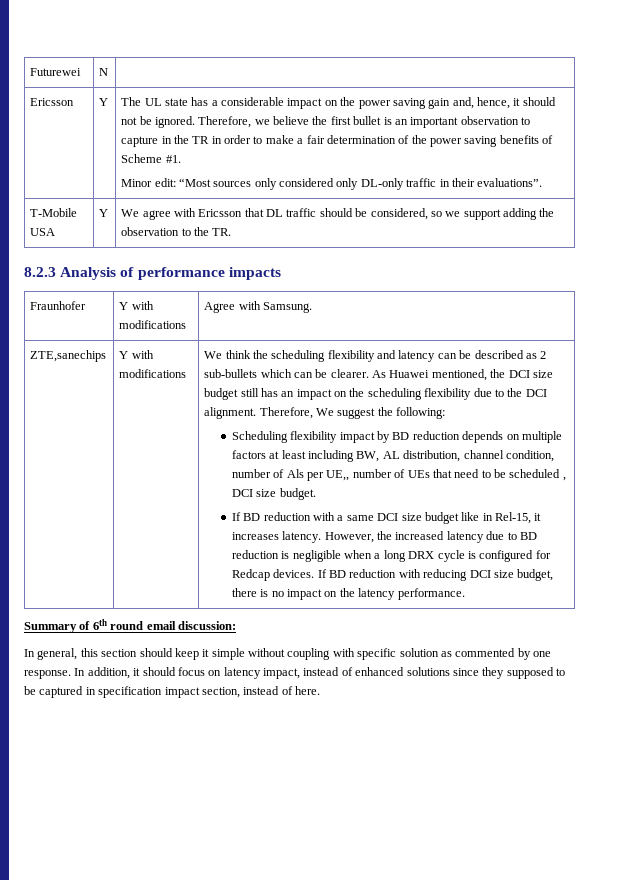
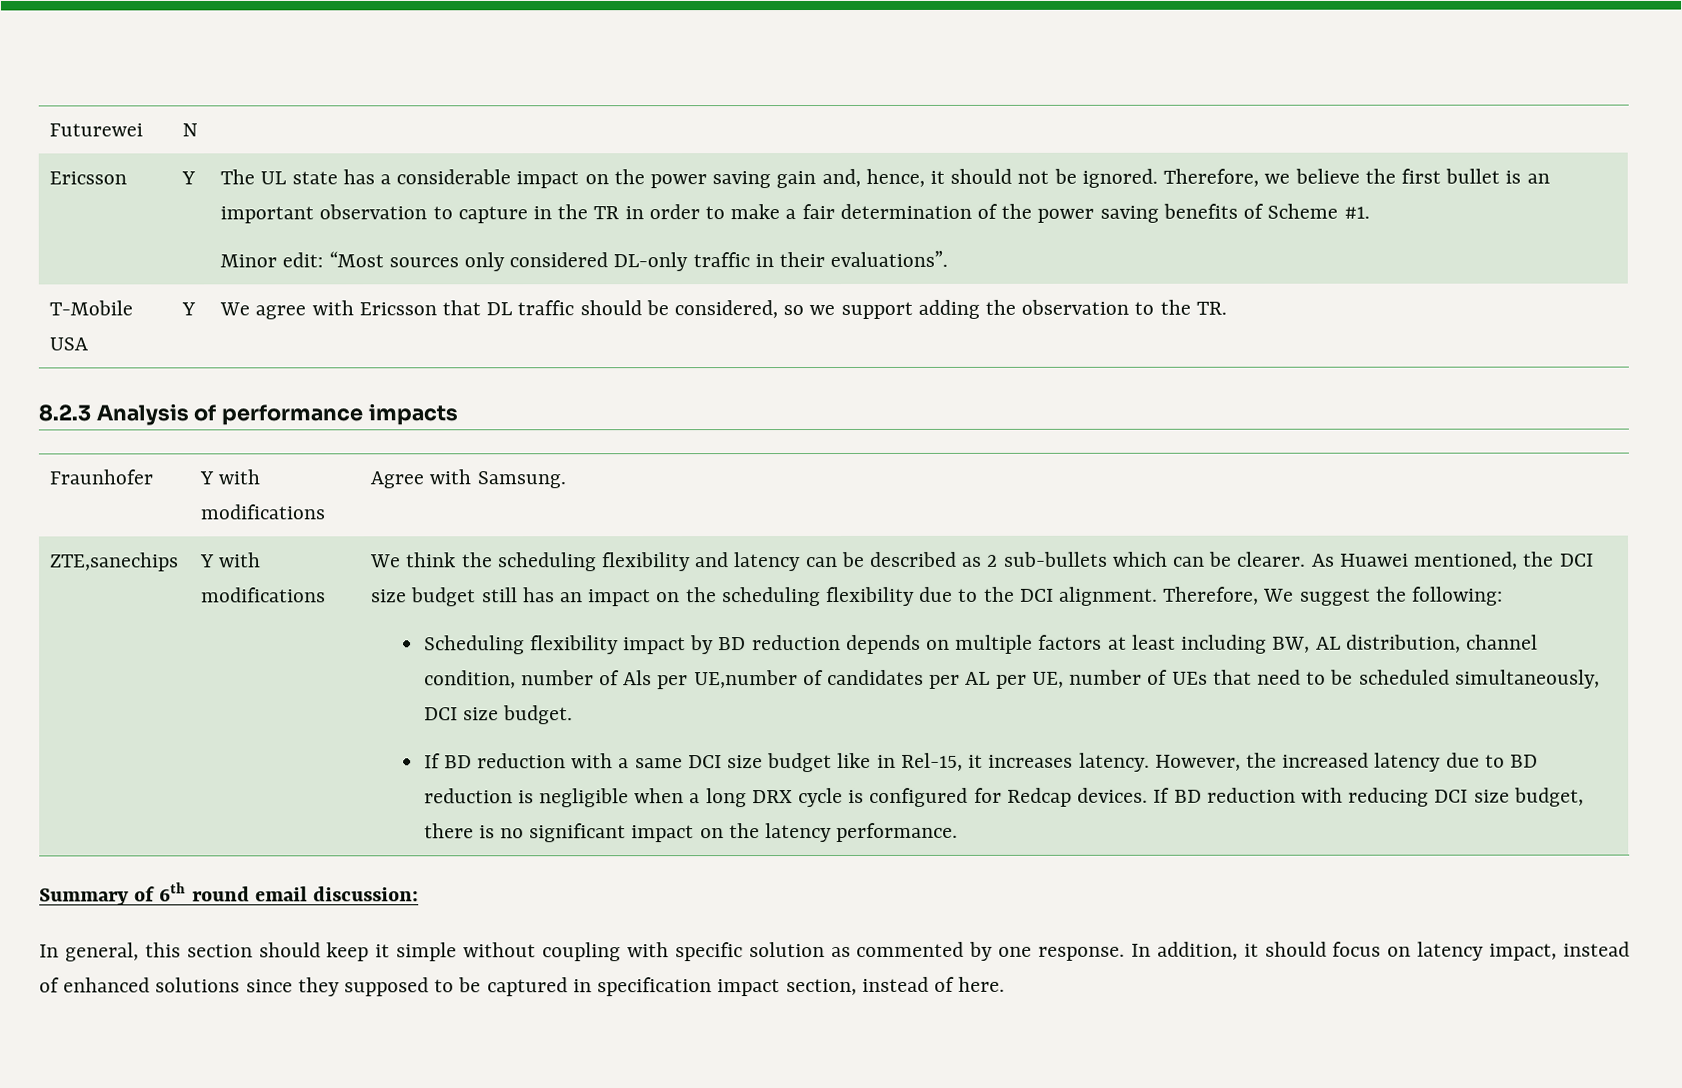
[336,178,359,190] only -> (609, 260) none
[326,470,350,481] UE,, -> [693,669,1064,689] UE,number of candidates per AL per UE,
[562,477,566,481] , -> [1454,669,1600,689] simultaneously,
(284, 594) none -> [529,823,627,843] significant

